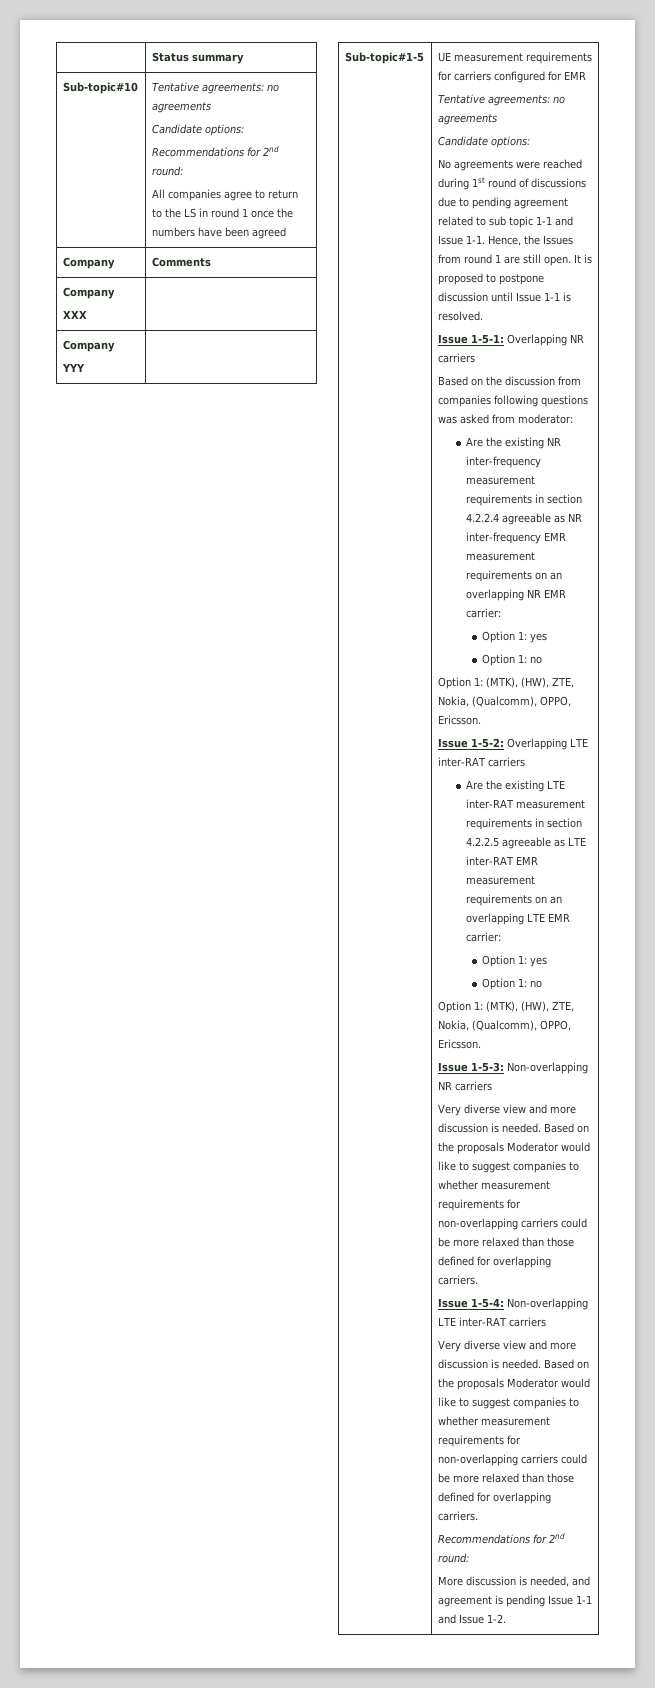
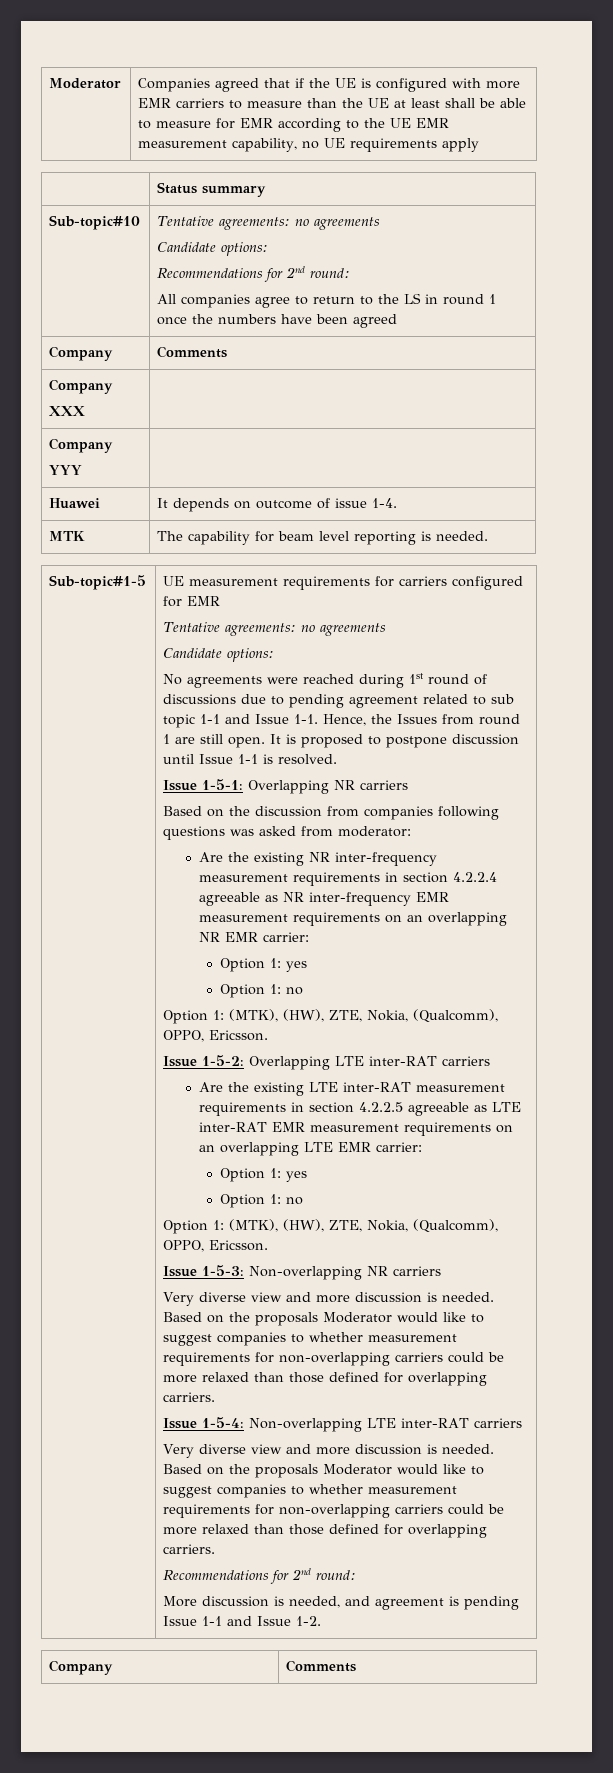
(151, 57) none -> [49,78,122,89] [138,78,521,92] [138,98,527,109] [138,118,450,132] [138,138,479,152] Moderator | Companies agreed that if the UE is configured with more EMR carriers to measure than the UE at least shall be able to measure for EMR according to the UE EMR measurement capability, no UE requirements apply //
(85, 367) none -> [49,498,101,509] [157,498,398,512] [49,531,86,541] [157,531,489,545] // Huawei | It depends on outcome of issue 1-4. // MTK | The capability for beam level reporting is needed.
(506, 1618) none -> [49,1660,114,1675] [286,1660,357,1672] // Company | Comments

